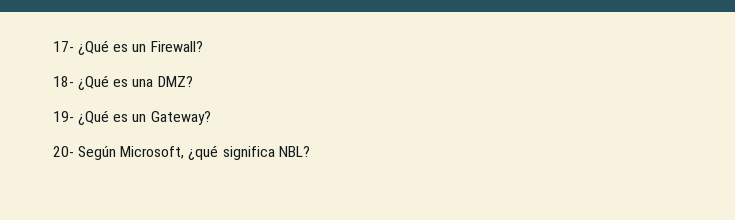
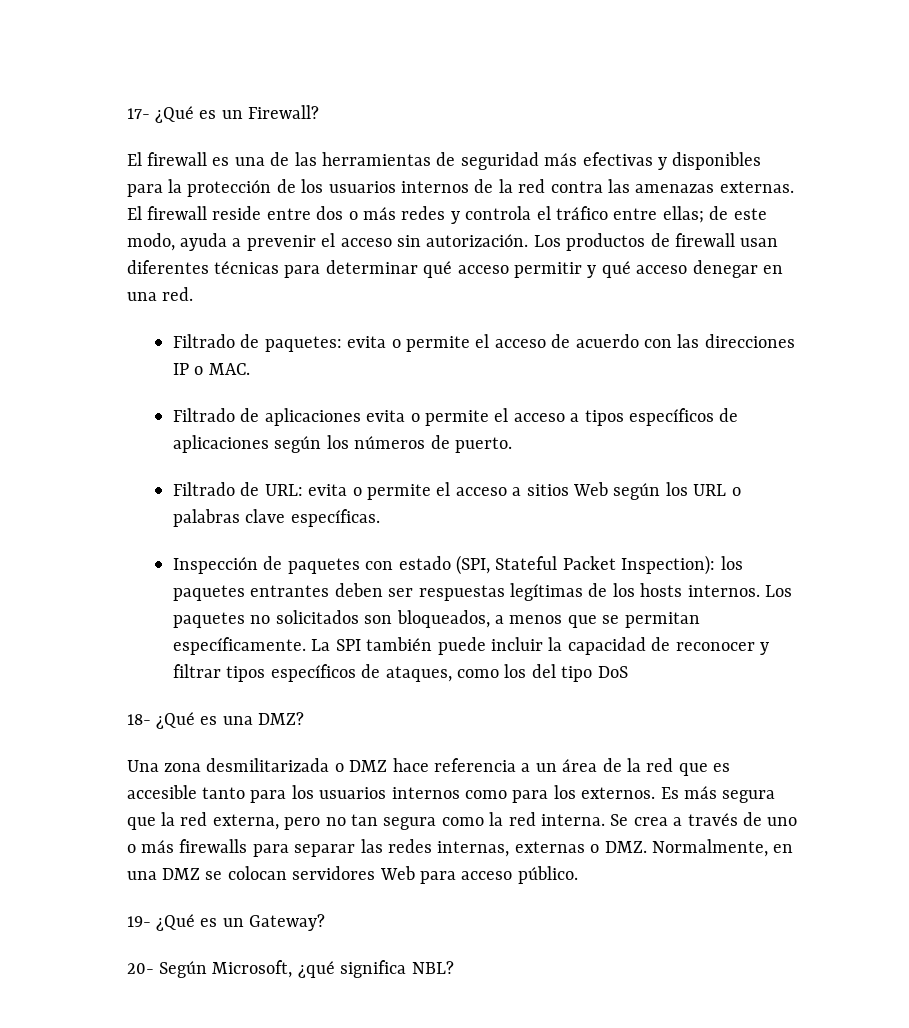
(203, 46) none -> [126,152,762,170] [126,179,794,197] [126,206,767,224] [126,233,779,251] [126,260,783,278] [126,287,193,301] [173,334,795,352] [173,363,250,375] [173,408,739,426] [173,435,513,453] [173,482,741,500] [173,509,380,527] [173,555,743,575] [173,583,793,601] [173,610,700,628] [173,637,770,655] [173,664,628,682] // El firewall es una de las herramientas de seguridad más efectivas y disponibles para la protección de los usuarios internos de la red contra las amenazas externas. El firewall reside entre dos o más redes y controla el tráfico entre ellas; de este modo, ayuda a prevenir el acceso sin autorización. Los productos de firewall usan diferentes técnicas para determinar qué acceso permitir y qué acceso denegar en una red. // Filtrado de paquetes: evita o permite el acceso de acuerdo con las direcciones IP o MAC. // Filtrado de aplicaciones evita o permite el acceso a tipos específicos de aplicaciones según los números de puerto. // Filtrado de URL: evita o permite el acceso a sitios Web según los URL o palabras clave específicas. // Inspección de paquetes con estado (SPI, Stateful Packet Inspection): los paquetes entrantes deben ser respuestas legítimas de los hosts internos. Los paquetes no solicitados son bloqueados, a menos que se permitan específicamente. La SPI también puede incluir la capacidad de reconocer y filtrar tipos específicos de ataques, como los del tipo DoS
(193, 81) none -> [126,758,731,776] [126,785,776,803] [126,812,798,830] [126,839,794,857] [126,866,578,884] // Una zona desmilitarizada o DMZ hace referencia a un área de la red que es accesible tanto para los usuarios internos como para los externos. Es más segura que la red externa, pero no tan segura como la red interna. Se crea a través de uno o más firewalls para separar las redes internas, externas o DMZ. Normalmente, en una DMZ se colocan servidores Web para acceso público.

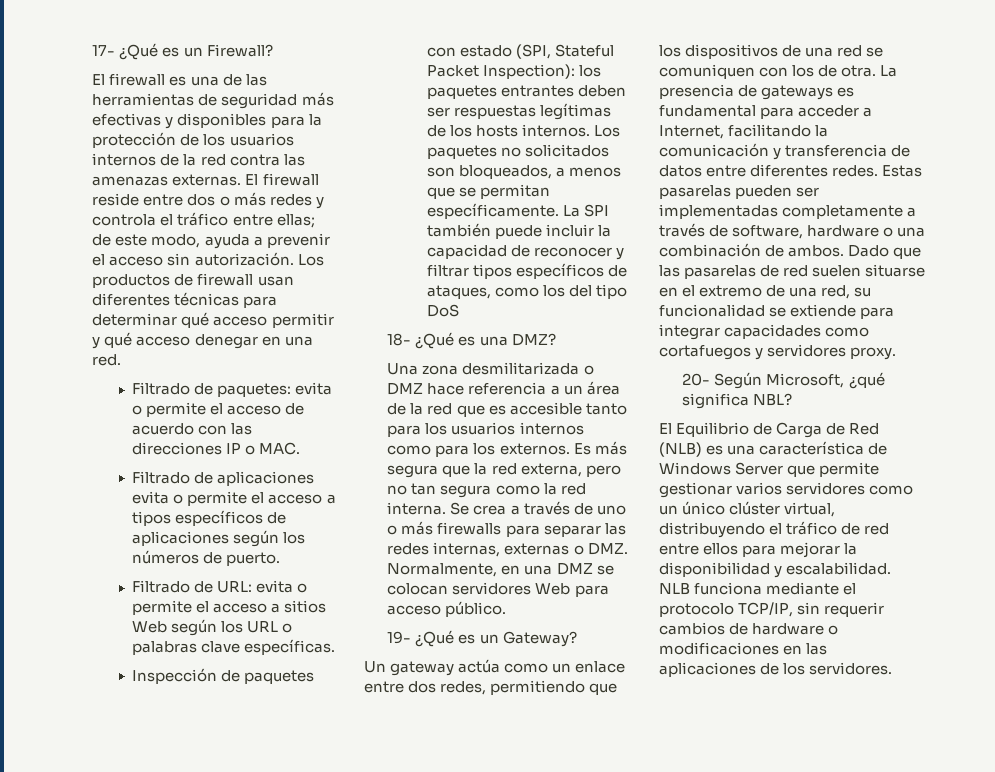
(326, 922) none -> [364,659,626,676] [364,680,618,695] [659,44,884,59] [659,64,898,79] [659,84,855,100] [659,105,873,119] [659,124,829,139] [659,143,911,160] [659,164,923,177] [659,185,820,199] [659,204,917,219] [659,223,926,239] [659,243,922,259] [659,264,926,279] [659,285,872,299] [659,304,895,319] [659,324,870,340] [659,344,897,360] // Un gateway actúa como un enlace entre dos redes, permitiendo que los dispositivos de una red se comuniquen con los de otra. La presencia de gateways es fundamental para acceder a Internet, facilitando la comunicación y transferencia de datos entre diferentes redes. Estas pasarelas pueden ser implementadas completamente a través de software, hardware o una combinación de ambos. Dado que las pasarelas de red suelen situarse en el extremo de una red, su funcionalidad se extiende para integrar capacidades como cortafuegos y servidores proxy.
(454, 967) none -> [659,422,880,438] [659,441,888,457] [659,462,880,477] [659,482,914,498] [659,501,836,517] [659,521,890,538] [659,542,858,558] [659,562,892,578] [659,582,857,595] [659,602,885,617] [659,622,839,635] [659,642,828,655] [659,662,893,677] // El Equilibrio de Carga de Red (NLB) es una característica de Windows Server que permite gestionar varios servidores como un único clúster virtual, distribuyendo el tráfico de red entre ellos para mejorar la disponibilidad y escalabilidad. NLB funciona mediante el protocolo TCP/IP, sin requerir cambios de hardware o modificaciones en las aplicaciones de los servidores.

